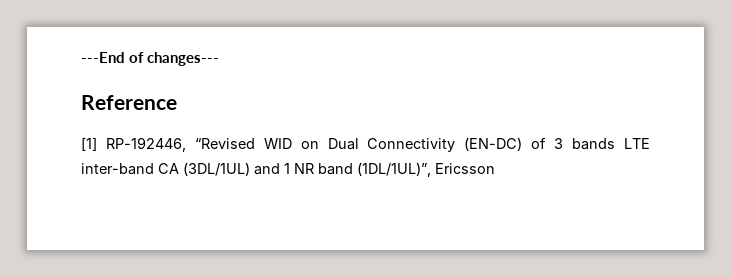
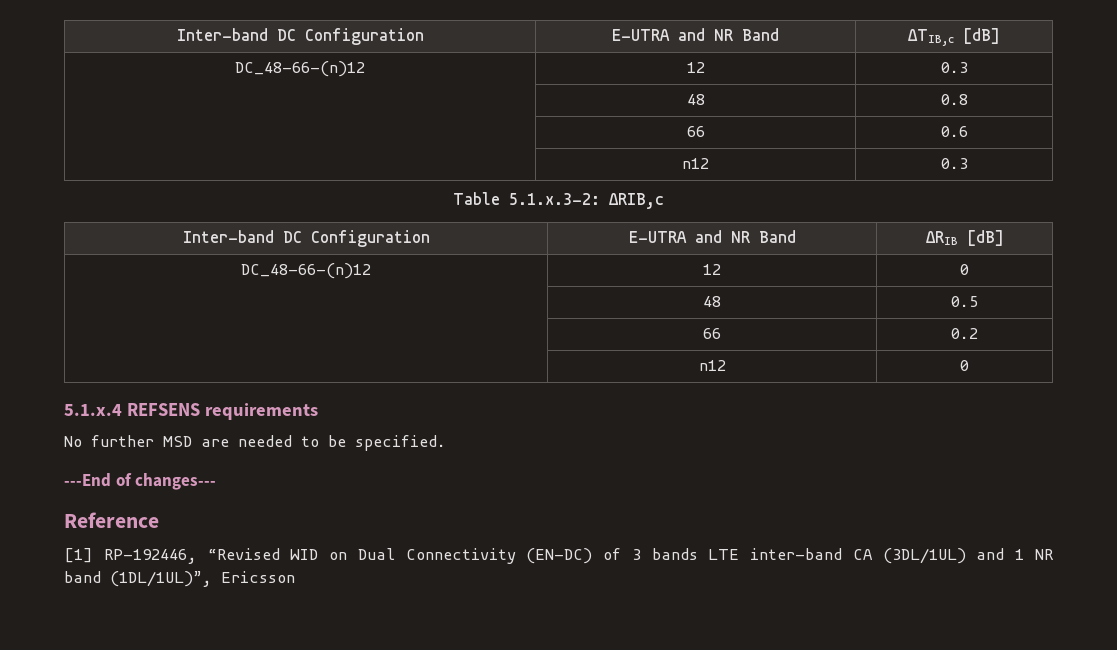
(81, 57) none -> [176,28,424,45] [612,28,779,41] [908,28,1000,46] [235,61,365,77] [686,62,705,73] [940,62,968,73] [686,94,705,105] [940,94,968,105] [686,126,705,137] [940,126,968,137] [682,158,709,169] [940,158,968,169] [453,192,664,209] [182,230,430,247] [628,230,796,243] [925,230,1004,246] [241,263,371,279] [703,264,721,275] [960,264,969,275] [703,296,721,307] [951,296,978,307] [703,328,721,339] [951,328,978,339] [698,360,726,371] [960,360,969,371] [64,403,318,420] [64,435,446,451] Inter-band DC Configuration | E-UTRA and NR Band | ΔTIB,c [dB] // DC_48-66-(n)12 | 12 | 0.3 // | 48 | 0.8 // | 66 | 0.6 // | n12 | 0.3 // Table 5.1.x.3-2: ΔRIB,c // Inter-band DC Configuration | E-UTRA and NR Band | ΔRIB [dB] // DC_48-66-(n)12 | 12 | 0 // | 48 | 0.5 // | 66 | 0.2 // | n12 | 0 // 5.1.x.4 REFSENS requirements // No further MSD are needed to be specified. //

